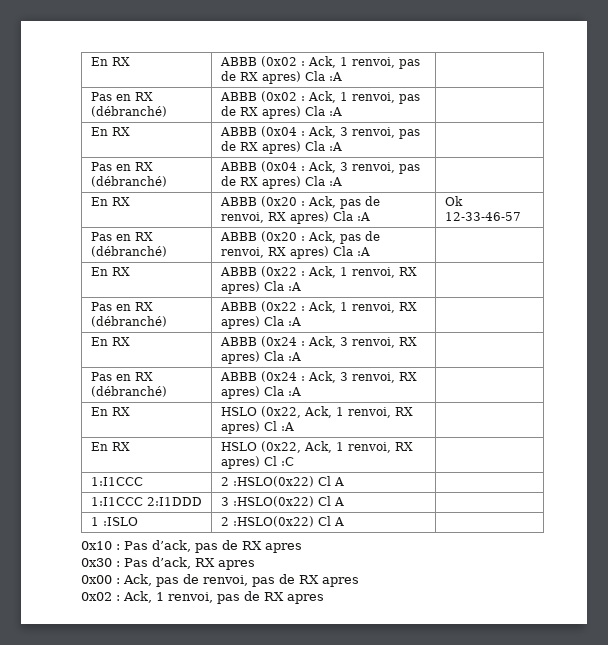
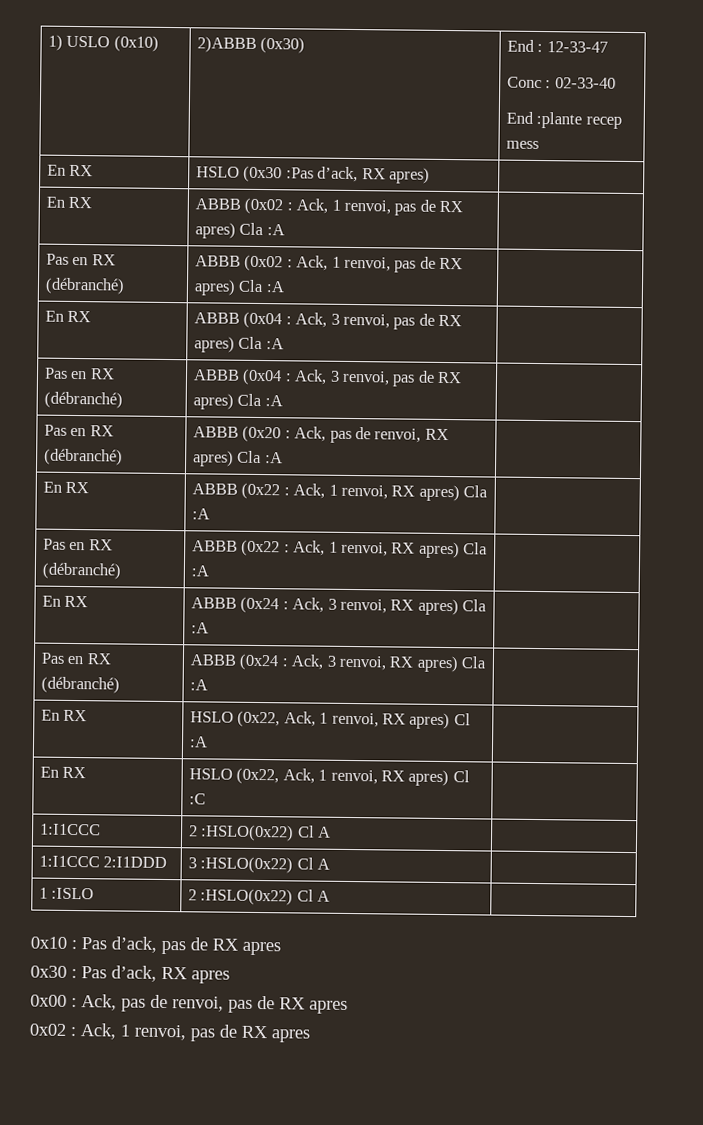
(90, 61) none -> [47,34,159,52] [196,36,306,54] [506,39,608,53] [506,76,616,89] [505,111,622,129] [505,140,539,149] [46,164,94,177] [195,165,431,184] 1) USLO (0x10) | 2)ABBB (0x30) | End : 12-33-47 // Conc : 02-33-40 // End :plante recep mess // En RX | HSLO (0x30 :Pas d’ack, RX apres) | //
[90,197,130,206] [219,196,380,209] [220,211,370,224] [444,196,463,206] [444,212,521,221] // En RX | ABBB (0x20 : Ack, pas de renvoi, RX apres) Cla :A | Ok 12-33-46-57 -> (283, 401) none

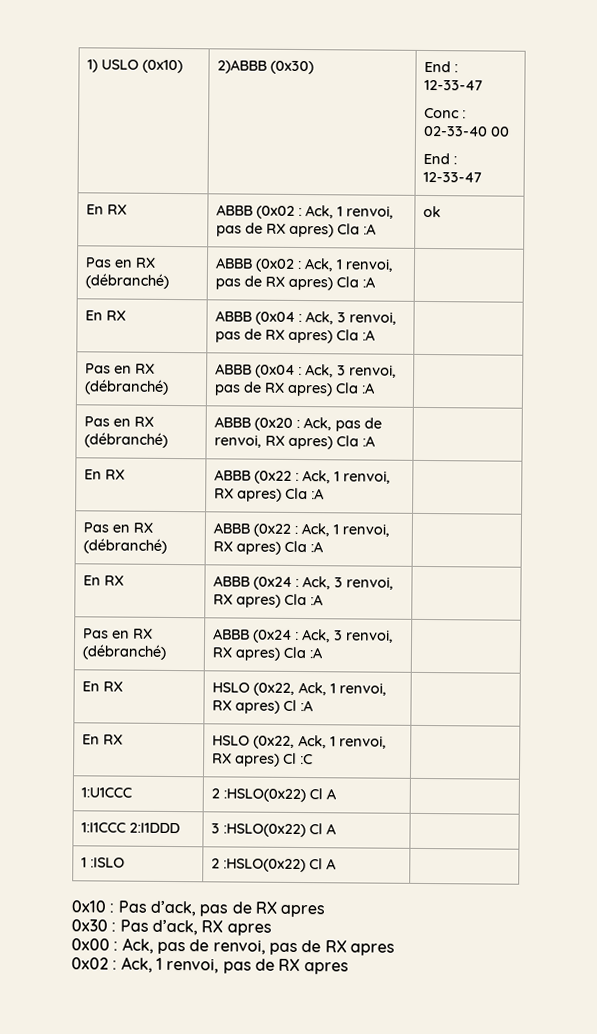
[505,111,622,129] [505,140,539,149] [46,164,94,177] [195,165,431,184] // End :plante recep mess // En RX | HSLO (0x30 :Pas d’ack, RX apres) | -> [489,126,510,137] [422,152,457,165] [422,171,482,183] 00 // End : 12-33-47
(285, 230) none -> [422,205,441,218] ok
[39,823,101,836] 1:I1CCC -> [80,787,132,798] 1:U1CCC

